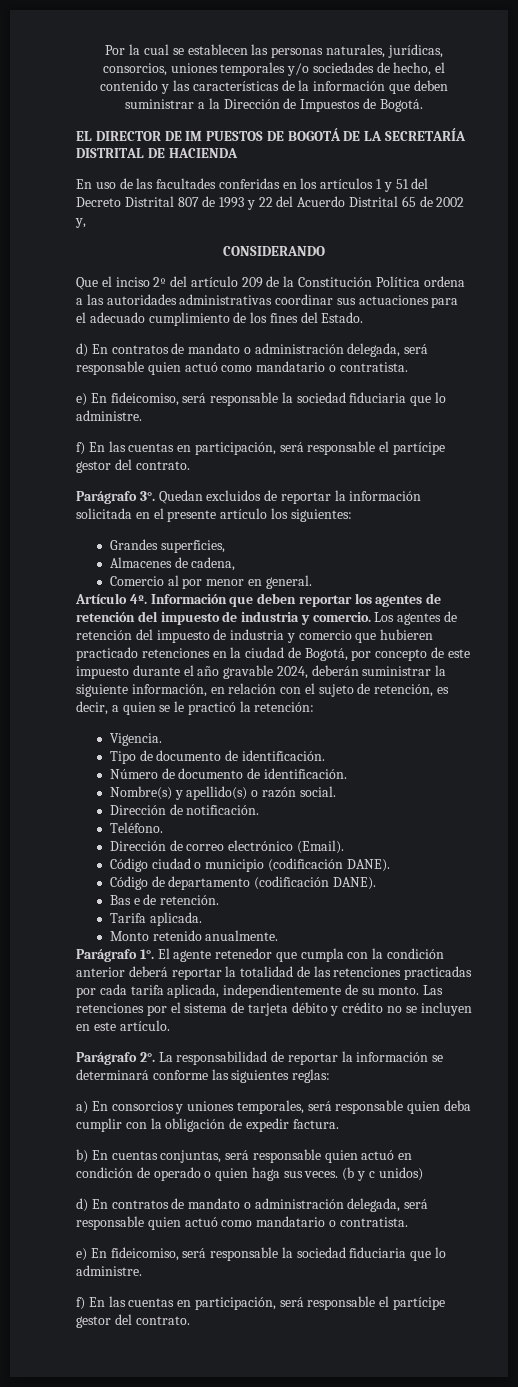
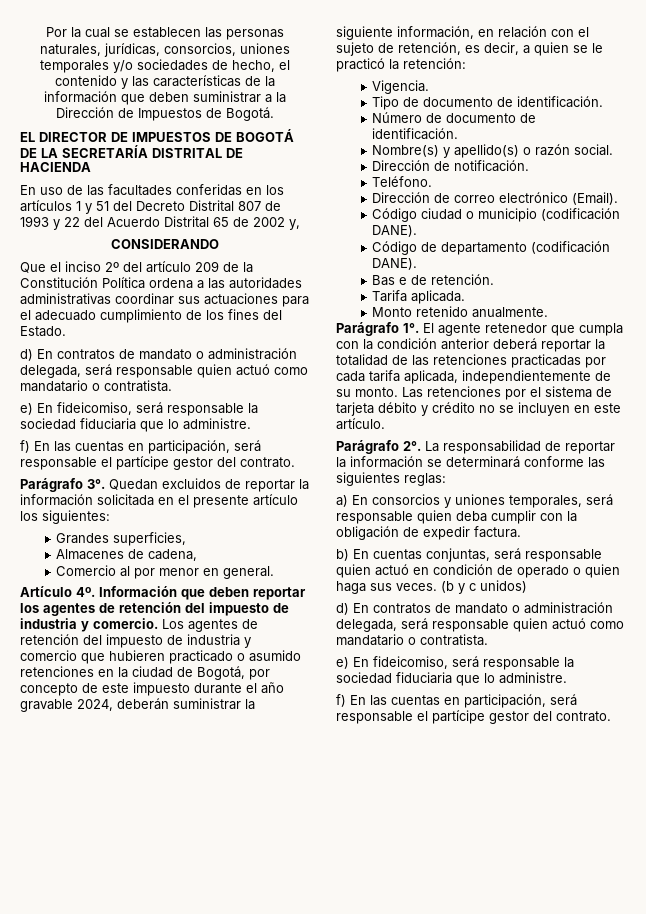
[185,131,264,141] IM PUESTOS -> [132,132,211,142] IMPUESTOS
(138, 654) none -> [237,650,301,662] o asumido

